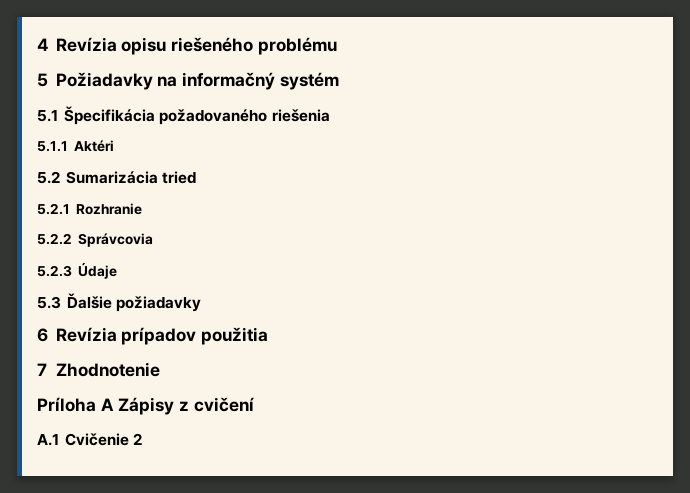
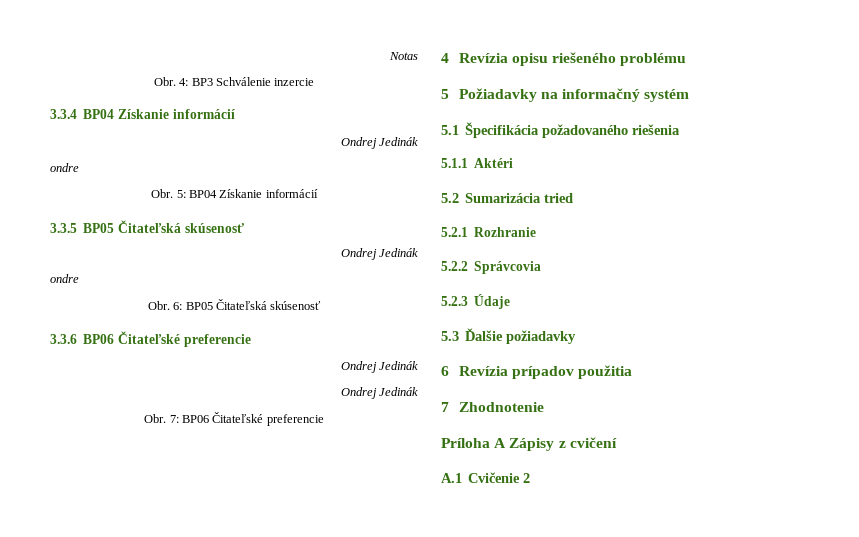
(37, 44) none -> [389,52,418,60] [153,77,315,86] [50,109,235,119] [340,137,418,149] [50,163,79,172] [151,189,318,198] [50,220,244,233] [340,248,418,260] [50,274,79,283] [147,299,322,310] [50,331,251,347] [340,361,418,373] [340,387,418,399] [144,412,324,426] Notas // Obr. 4: BP3 Schválenie inzercie // 3.3.4 BP04 Získanie informácií // Ondrej Jedinák // ondre // Obr. 5: BP04 Získanie informácií // 3.3.5 BP05 Čitateľská skúsenosť // Ondrej Jedinák // ondre // Obr. 6: BP05 Čitateľská skúsenosť // 3.3.6 BP06 Čitateľské preferencie // Ondrej Jedinák // Ondrej Jedinák // Obr. 7: BP06 Čitateľské preferencie //

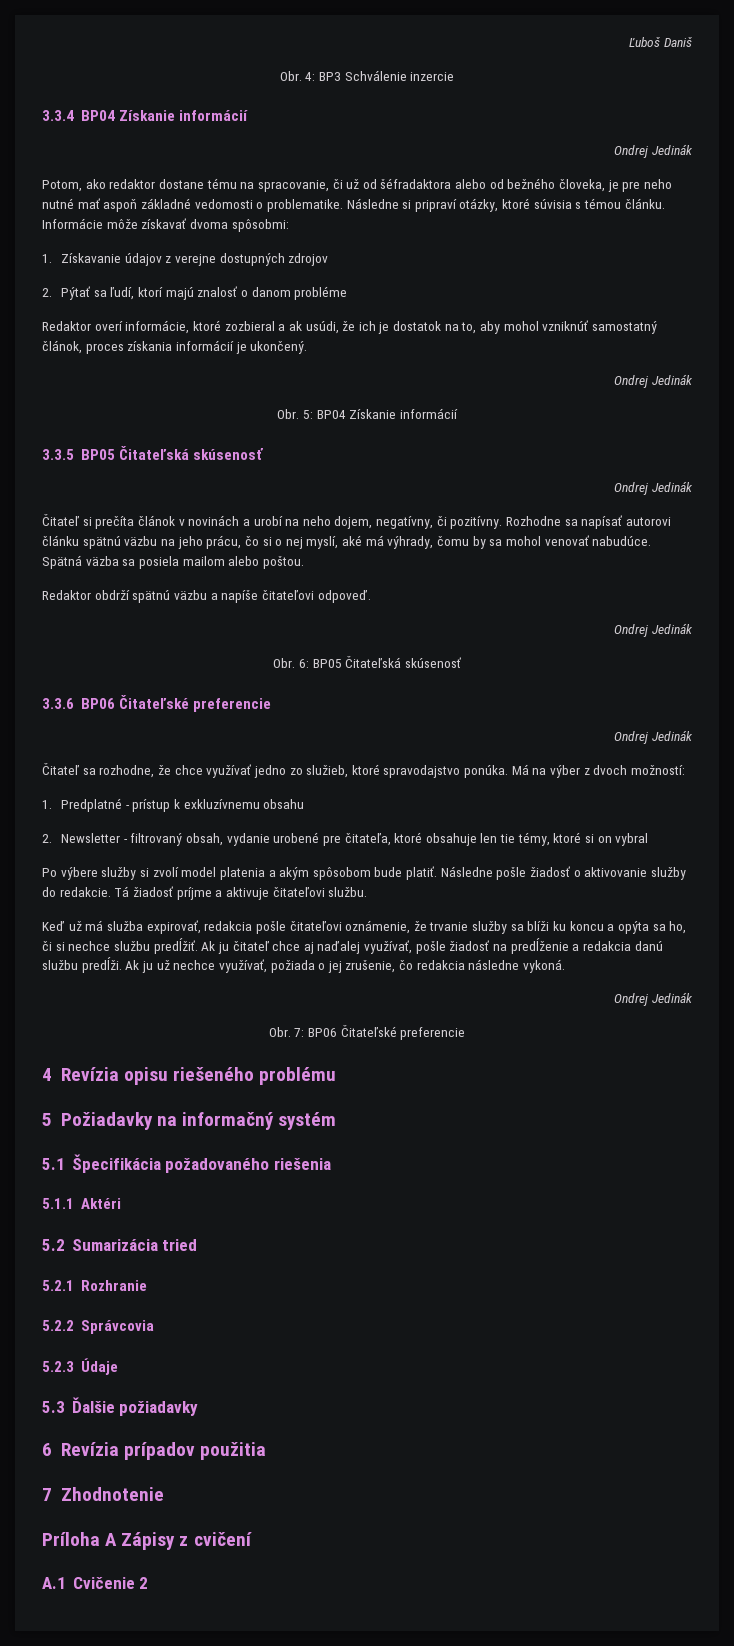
[389,52,418,60] Notas -> [629,36,692,47] Ľuboš Daniš
[50,163,79,172] ondre -> [42,178,672,192] [42,198,665,212] [42,218,289,232] [42,253,329,266] [42,286,348,300] [42,320,657,334] [42,340,308,354] [614,374,693,388] Potom, ako redaktor dostane tému na spracovanie, či už od šéfradaktora alebo od bežného človeka, je pre neho nutné mať aspoň základné vedomosti o problematike. Následne si pripraví otázky, ktoré súvisia s témou článku. Informácie môže získavať dvoma spôsobmi: // 1. Získavanie údajov z verejne dostupných zdrojov // 2. Pýtať sa ľudí, ktorí majú znalosť o danom probléme // Redaktor overí informácie, ktoré zozbieral a ak usúdi, že ich je dostatok na to, aby mohol vzniknúť samostatný článok, proces získania informácií je ukončený. // Ondrej Jedinák
[50,274,79,283] ondre -> [42,514,671,529] [42,535,652,549] [42,555,304,569] [42,590,371,603] [614,623,693,637] Čitateľ si prečíta článok v novinách a urobí na neho dojem, negatívny, či pozitívny. Rozhodne sa napísať autorovi článku spätnú väzbu na jeho prácu, čo si o nej myslí, aké má výhrady, čomu by sa mohol venovať nabudúce. Spätná väzba sa posiela mailom alebo poštou. // Redaktor obdrží spätnú väzbu a napíše čitateľovi odpoveď. // Ondrej Jedinák
(418, 365) none -> [42,763,685,778] [42,798,305,812] [42,832,649,846] [42,866,686,880] [42,886,368,900] [42,920,687,934] [42,938,663,954] [42,957,566,973] // Čitateľ sa rozhodne, že chce využívať jedno zo služieb, ktoré spravodajstvo ponúka. Má na výber z dvoch možností: // 1. Predplatné - prístup k exkluzívnemu obsahu // 2. Newsletter - filtrovaný obsah, vydanie urobené pre čitateľa, ktoré obsahuje len tie témy, ktoré si on vybral // Po výbere služby si zvolí model platenia a akým spôsobom bude platiť. Následne pošle žiadosť o aktivovanie služby do redakcie. Tá žiadosť príjme a aktivuje čitateľovi službu. // Keď už má služba expirovať, redakcia pošle čitateľovi oznámenie, že trvanie služby sa blíži ku koncu a opýta sa ho, či si nechce službu predĺžiť. Ak ju čitateľ chce aj naďalej využívať, pošle žiadosť na predĺženie a redakcia danú službu predĺži. Ak ju už nechce využívať, požiada o jej zrušenie, čo redakcia následne vykoná.

